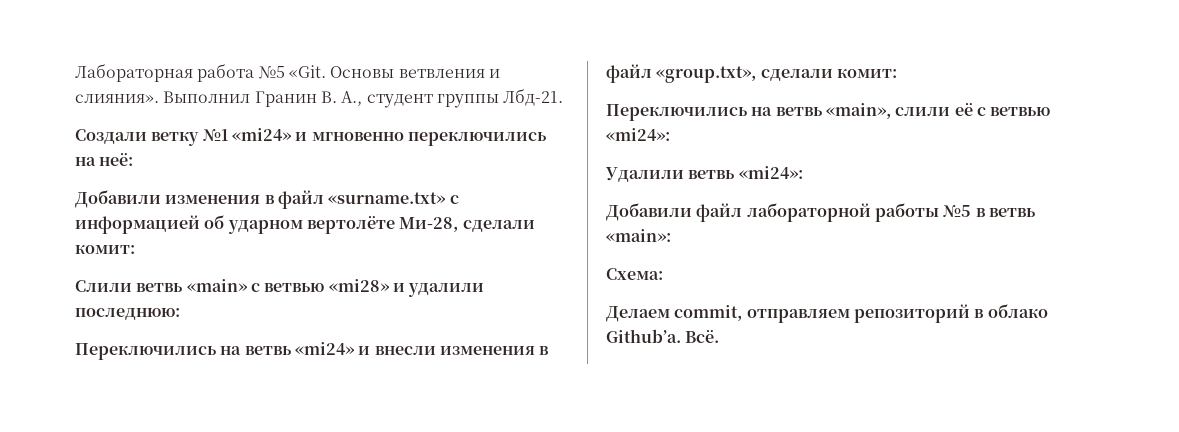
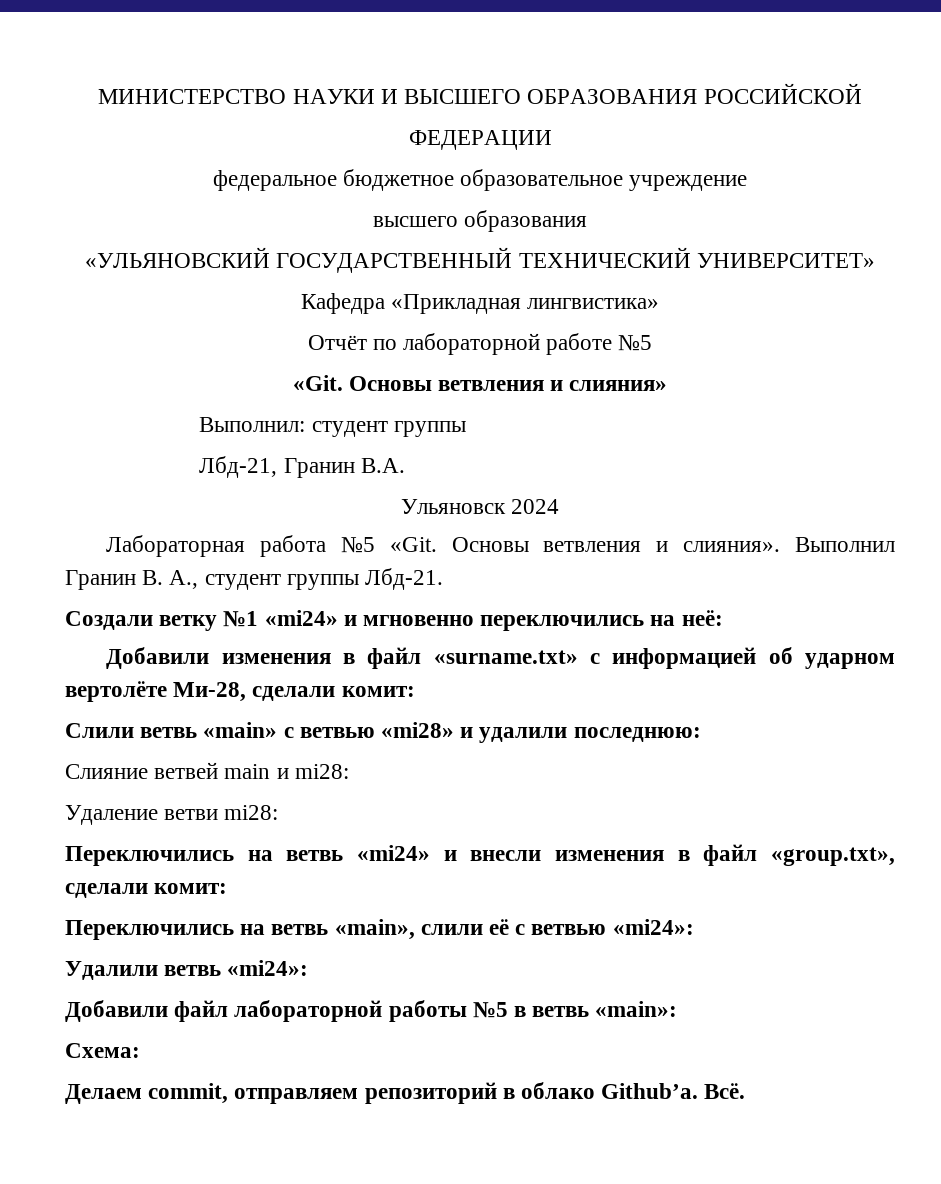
(75, 72) none -> [98,83,862,104] [408,130,552,150] [212,169,748,191] [372,210,588,232] [85,247,875,273] [300,293,660,314] [307,333,653,355] [292,375,668,391] [199,417,466,437] [199,456,405,478] [400,499,560,514] МИНИСТЕРСТВО НАУКИ И ВЫСШЕГО ОБРАЗОВАНИЯ РОССИЙСКОЙ // ФЕДЕРАЦИИ // федеральное бюджетное образовательное учреждение // высшего образования // «УЛЬЯНОВСКИЙ ГОСУДАРСТВЕННЫЙ ТЕХНИЧЕСКИЙ УНИВЕРСИТЕТ» // Кафедра «Прикладная лингвистика» // Отчёт по лабораторной работе №5 // «Git. Основы ветвления и слияния» // Выполнил: студент группы // Лбд-21, Гранин В.А. // Ульяновск 2024 //
(180, 314) none -> [65,762,349,779] [65,805,279,825] // Слияние ветвей main и mi28: // Удаление ветви mi28:

